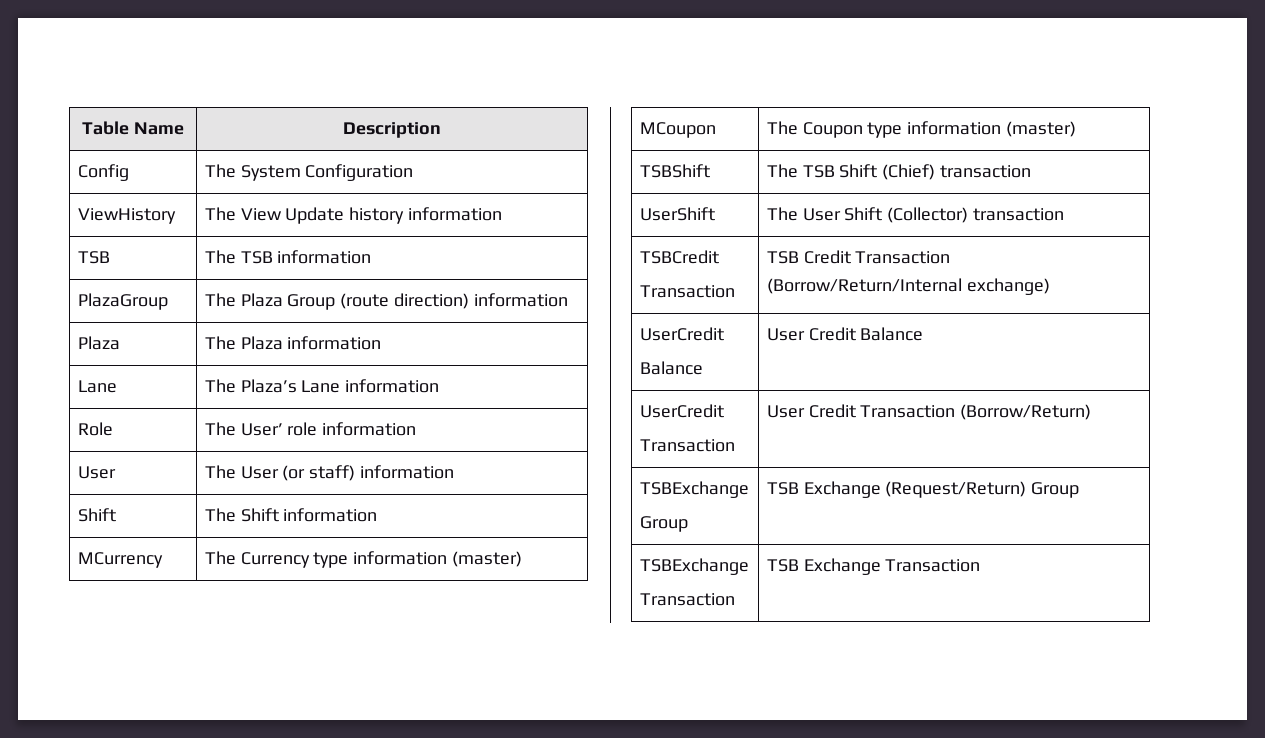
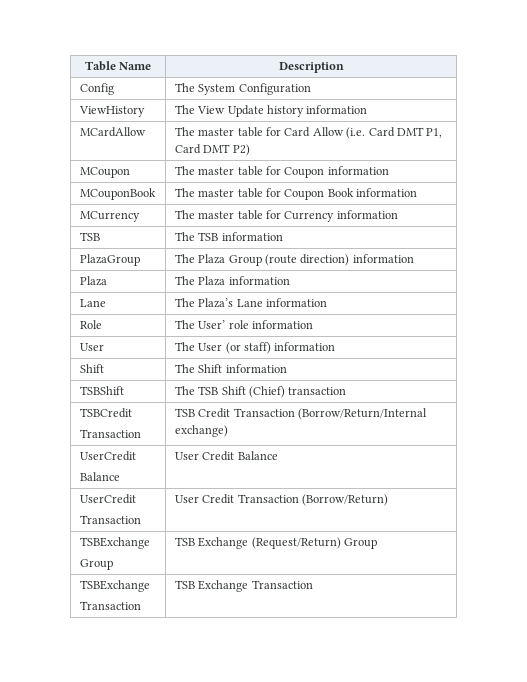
(503, 214) none -> [79,127,146,137] [174,127,443,139] [174,144,250,156] [79,167,130,178] [174,166,389,178] [79,188,156,200] [174,188,418,200] [79,211,140,222] [174,210,398,222] // MCardAllow | The master table for Card Allow (i.e. Card DMT P1, Card DMT P2) // MCoupon | The master table for Coupon information // MCouponBook | The master table for Coupon Book information // MCurrency | The master table for Currency information
[77,552,163,568] [204,551,523,568] [639,122,716,138] [766,121,1077,138] // MCurrency | The Currency type information (master) // MCoupon | The Coupon type information (master) -> (287, 368) none
[639,207,715,221] [766,207,1065,223] // UserShift | The User Shift (Collector) transaction -> (347, 391) none

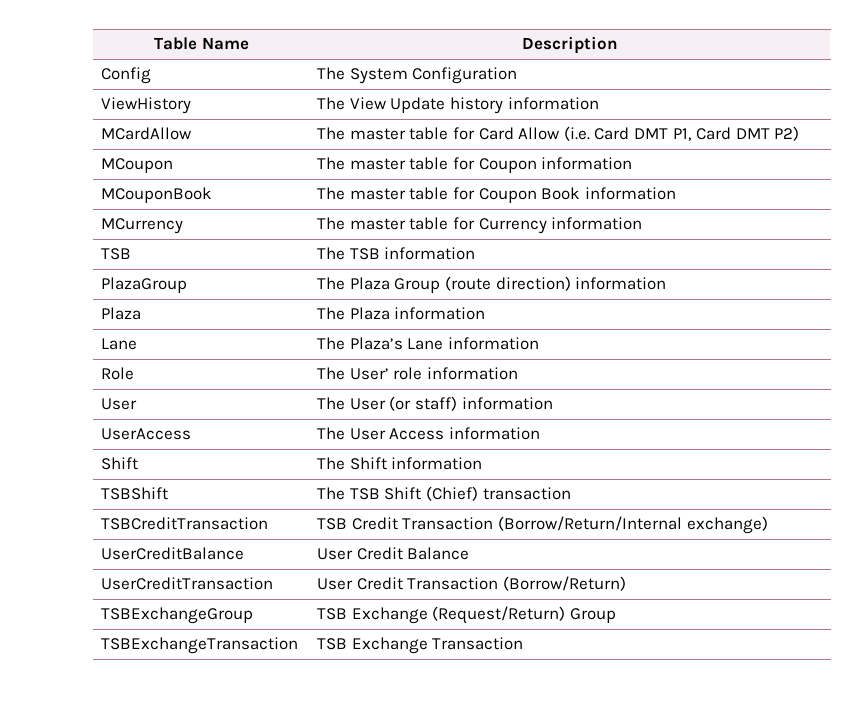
(336, 346) none -> [101,428,192,440] [317,427,540,440] // UserAccess | The User Access information
[79,408,132,418] [79,429,141,438] TSBCredit // Transaction -> [101,517,269,530] TSBCreditTransaction
[79,451,136,461] [79,472,120,481] UserCredit // Balance -> [101,547,245,560] UserCreditBalance
[79,494,136,504] [79,515,141,524] UserCredit // Transaction -> [101,577,274,590] UserCreditTransaction
[79,537,150,549] [79,559,113,570] TSBExchange // Group -> [101,607,254,624] TSBExchangeGroup
[79,580,150,592] [79,601,141,610] TSBExchange // Transaction -> [101,637,299,654] TSBExchangeTransaction

